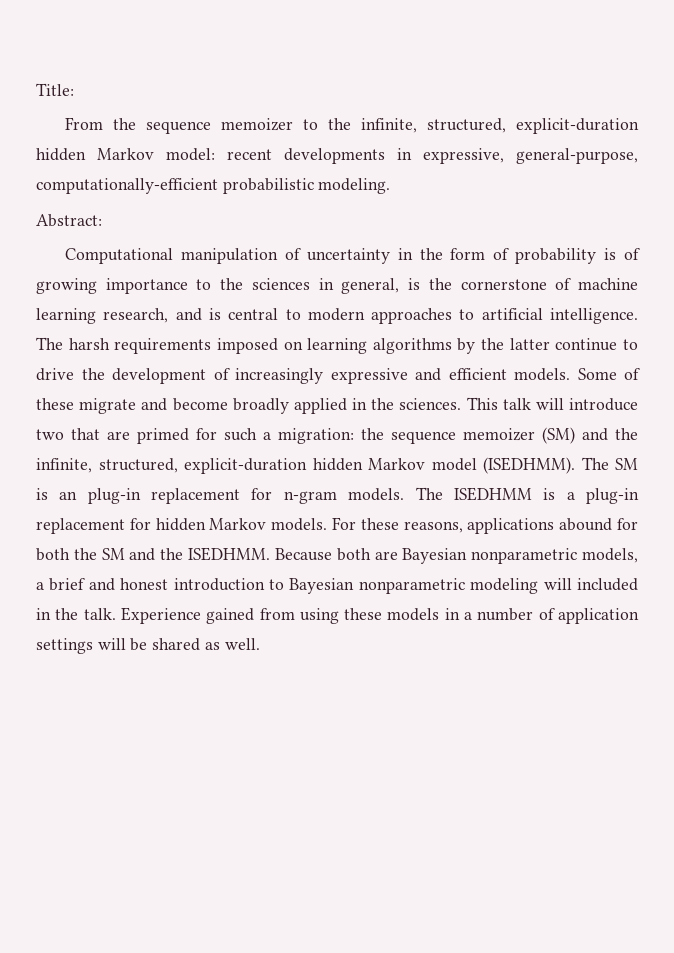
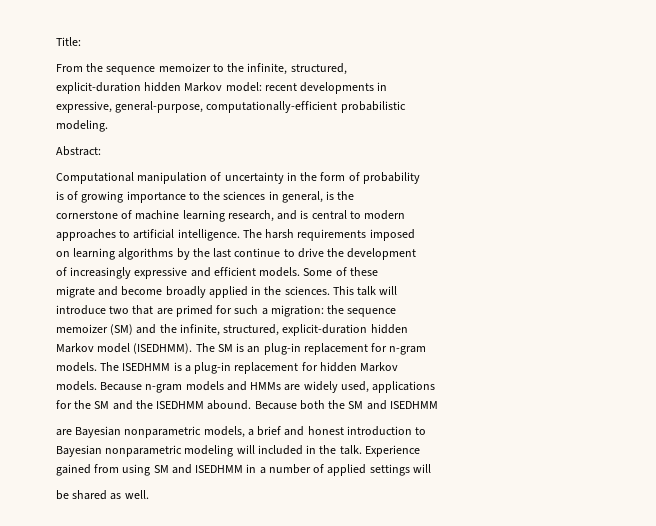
(507, 125) none -> (347, 69) //
(412, 154) none -> (388, 86) //
(314, 186) none -> (406, 107) //
(597, 256) none -> (420, 178) //
(452, 284) none -> (355, 195) //
(365, 314) none -> (406, 215) //
(278, 346) none -> (415, 235) //
[509,338,550,350] latter -> [213,248,232,258] last
(206, 376) none -> (417, 254) //
(74, 404) none -> (378, 271) //
(564, 404) none -> (398, 290) //
(456, 437) none -> (397, 312) //
(363, 464) none -> (408, 329) //
(337, 497) none -> (427, 350) //
[271,517,638,534] [36,547,371,561] models. For these reasons, applications abound for both the SM and the ISEDHMM. Because both -> [56,381,436,393] [56,400,438,410] // models. Because n-gram models and HMMs are widely used, applications // for the SM and the ISEDHMM abound. Because both the SM and ISEDHMM //
(284, 584) none -> (427, 431) //
(201, 615) none -> (420, 451) //
[344,608,440,621] these models -> [153,464,244,474] SM and ISEDHMM
[558,608,640,624] application -> [327,464,367,476] applied
(126, 644) none -> (431, 468) //

